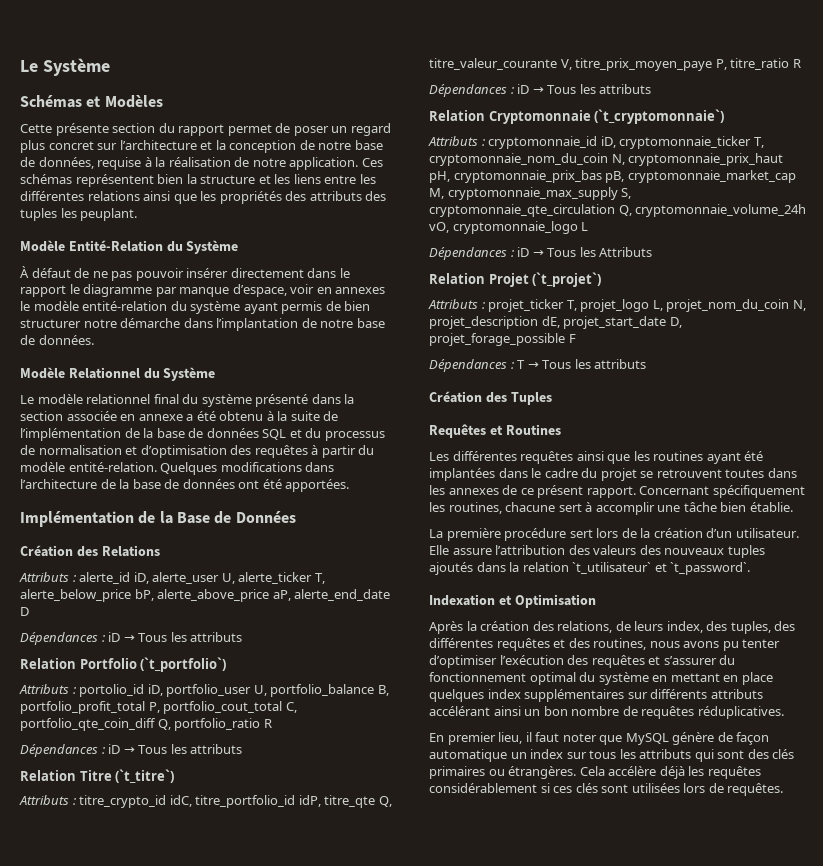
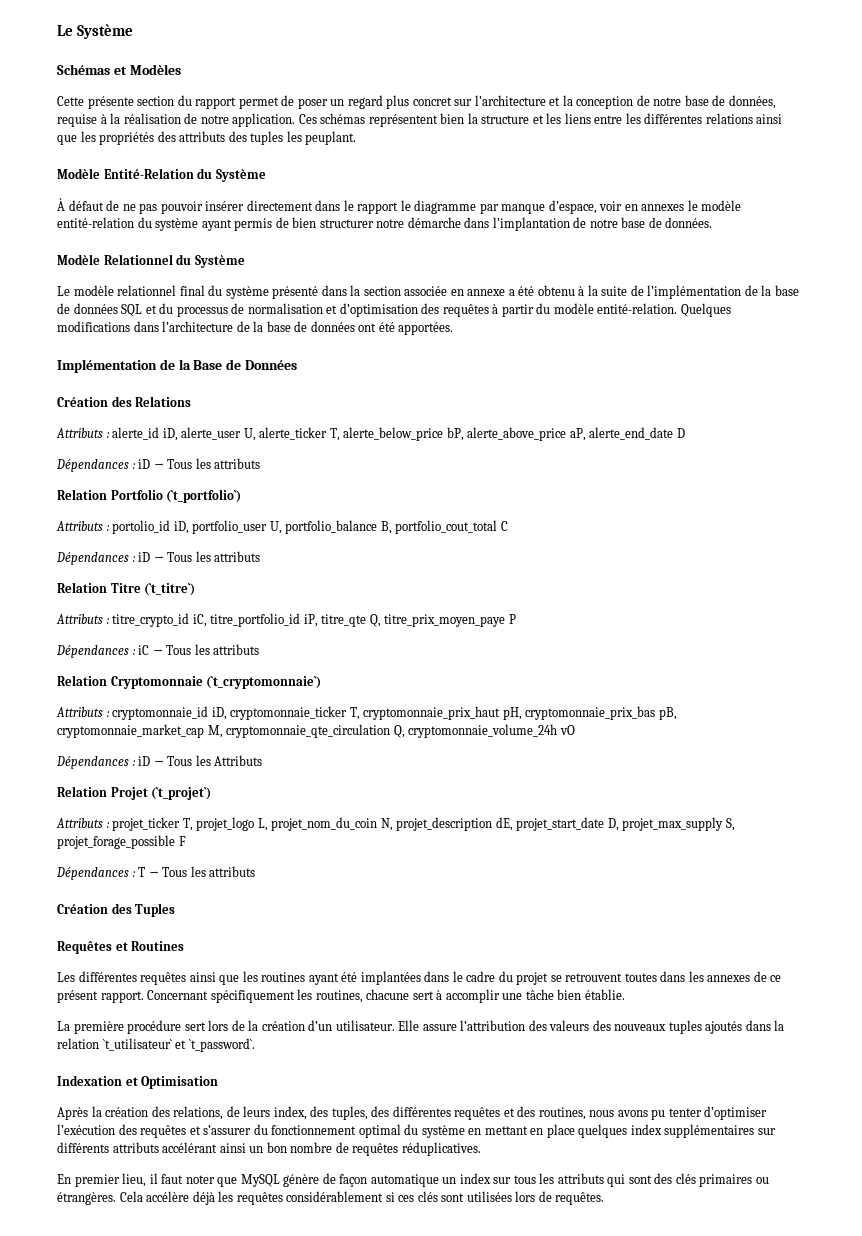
[20,701,297,714] [20,718,272,731] portfolio_profit_total P, portfolio_cout_total C, portfolio_qte_coin_diff Q, portfolio_ratio R -> [395,520,508,534] portfolio_cout_total C
[169,795,392,808] [429,58,801,71] [429,84,530,97] idC, titre_portfolio_id idP, titre_qte Q, titre_valeur_courante V, titre_prix_moyen_paye P, titre_ratio R // Dépendances : iD -> [192,613,516,627] [56,645,150,658] iC, titre_portfolio_id iP, titre_qte Q, titre_prix_moyen_paye P // Dépendances : iC
[429,153,625,166] cryptomonnaie_nom_du_coin N, -> (360, 713) none
[447,187,632,200] cryptomonnaie_max_supply S, -> (223, 731) none
[429,221,589,234] vO, cryptomonnaie_logo L -> [559,725,575,735] vO
(682, 322) none -> [622,817,735,831] projet_max_supply S,

